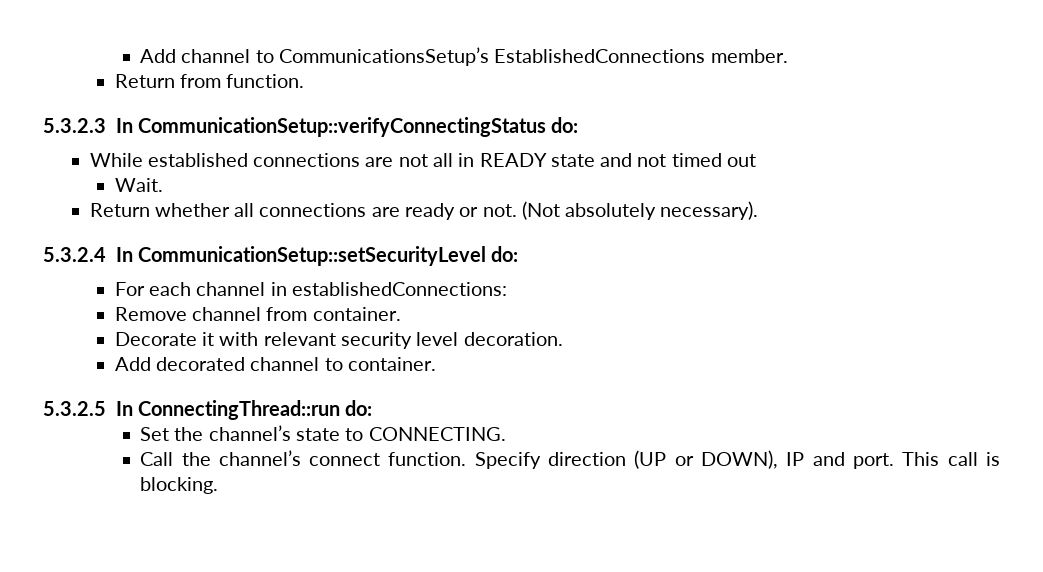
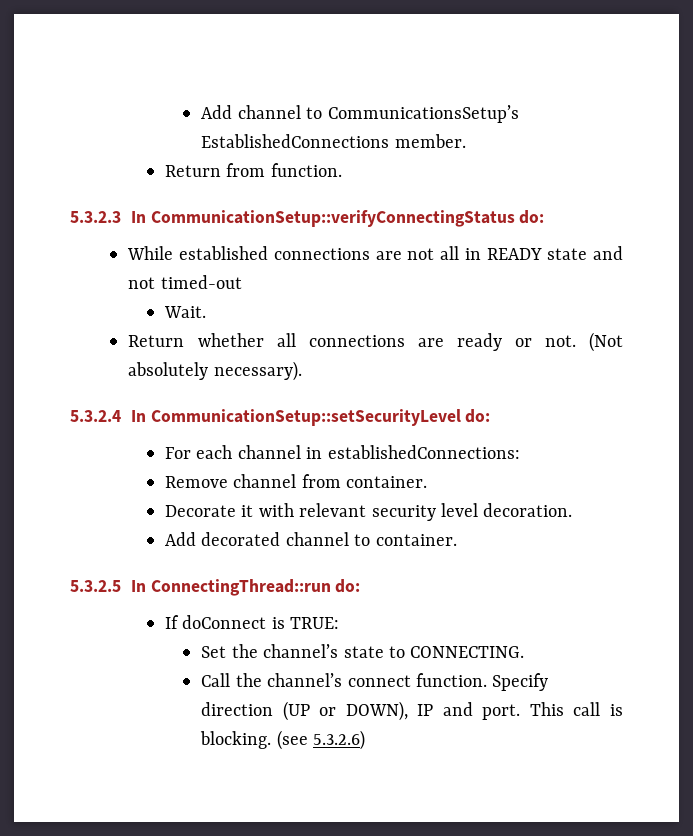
[671,153,756,167] timed out -> [160,275,242,289] timed-out
(373, 408) none -> [164,615,340,629] // If doConnect is TRUE:
(219, 485) none -> [276,730,366,750] (see 5.3.2.6)

